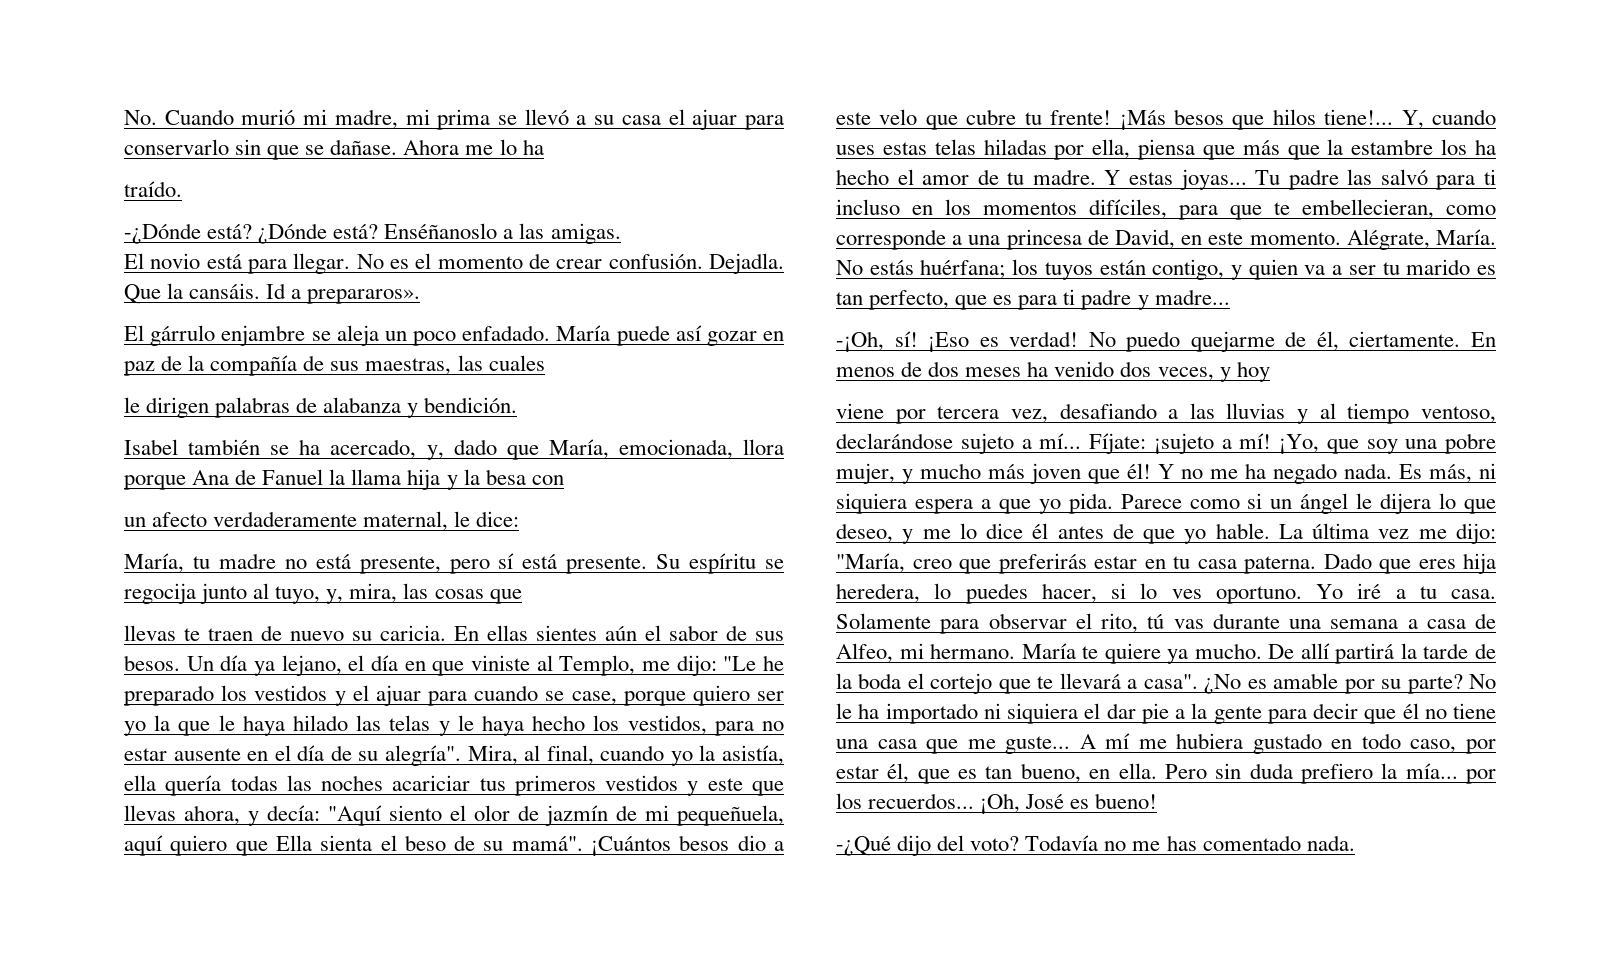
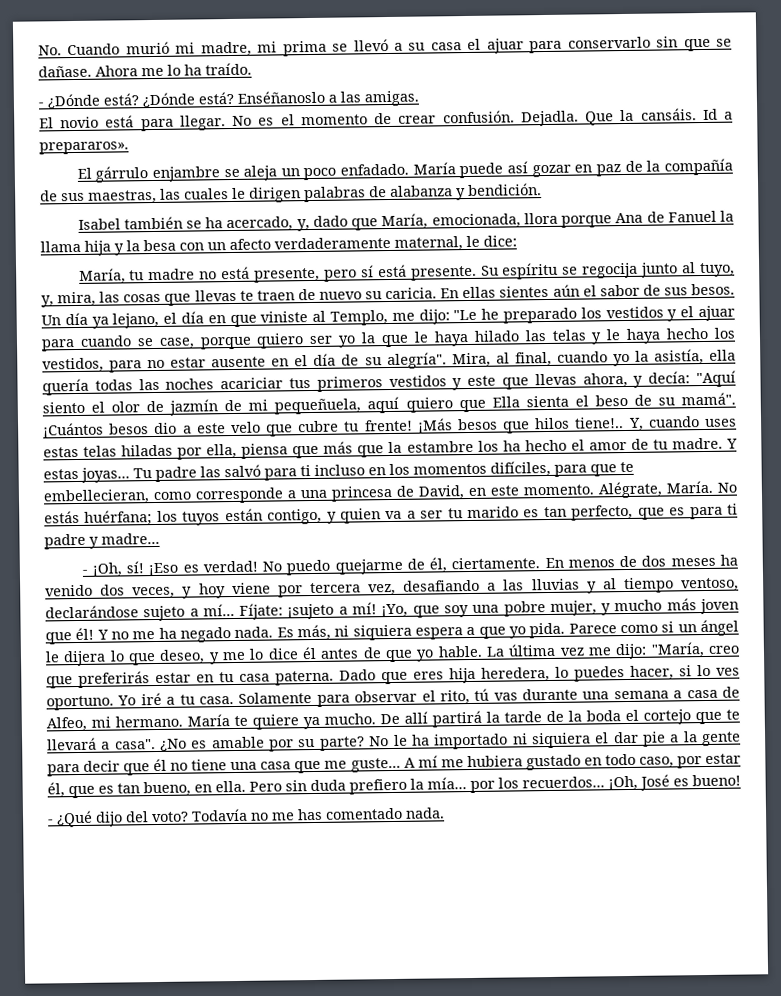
(544, 147) // -> (202, 70) none
[124,223,201,244] -¿Dónde -> [38,93,101,109] - ¿Dónde
(545, 363) // -> (229, 194) none
(564, 480) // -> (204, 246) none
(522, 596) // -> (192, 299) none
[1324,109,1394,125] tiene!... -> [574,417,625,429] tiene!..
[836,331,884,353] -¡Oh, -> [81,562,122,577] - ¡Oh,
(1270, 371) // -> (226, 591) none
[836,836,891,856] -¿Qué -> [48,810,93,828] - ¿Qué

